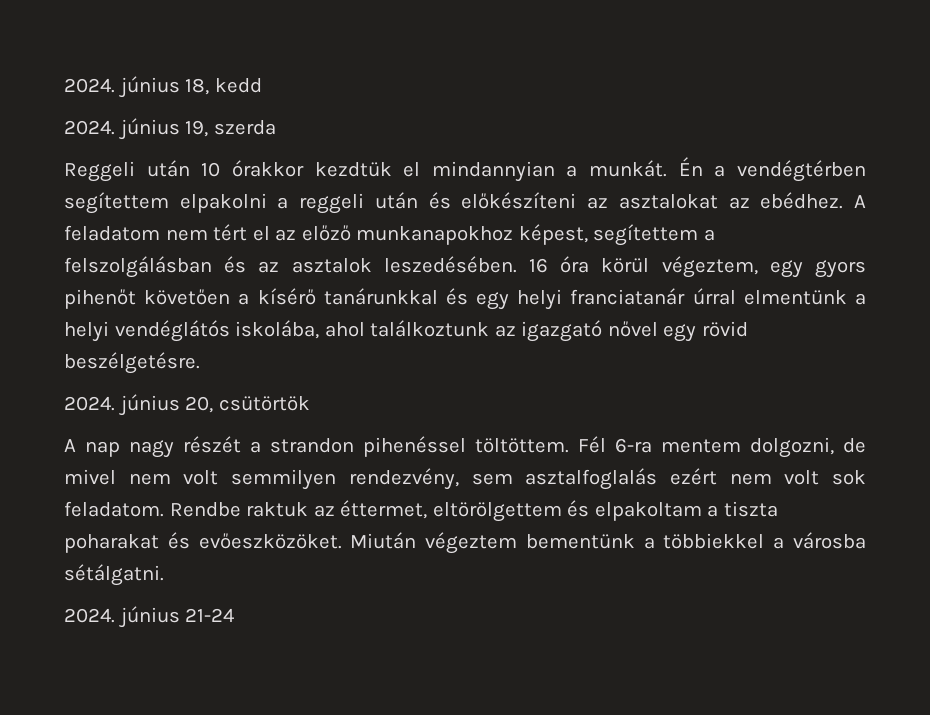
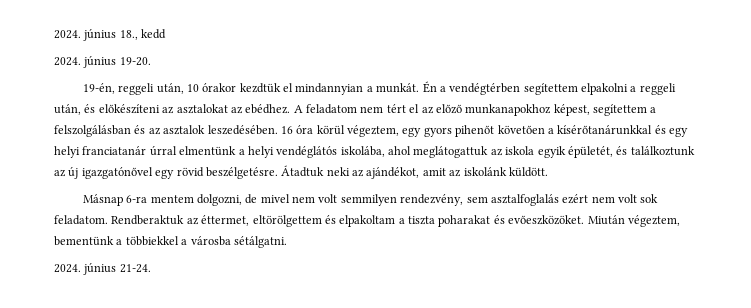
[64,76,210,98] 2024. június 18, -> [54,28,138,41] 2024. június 18.,
[185,120,276,137] [64,160,304,182] 19, szerda // Reggeli után 10 órakkor -> [119,57,151,66] [82,83,237,95] 19-20. // 19-én, reggeli után, 10 órakor
[374,192,418,209] után -> [54,104,81,115] után,
[257,288,438,305] kísérő tanárunkkal -> [557,125,653,135] kísérőtanárunkkal
[370,320,748,342] [64,352,200,374] [64,394,310,416] [64,436,606,458] találkoztunk az igazgató nővel egy rövid beszélgetésre. // 2024. június 20, csütörtök // A nap nagy részét a strandon pihenéssel töltöttem. Fél -> [413,146,695,158] [54,165,548,179] [82,194,123,206] meglátogattuk az iskola egyik épületét, és találkoztunk az új igazgatónővel egy rövid beszélgetésre. Átadtuk neki az ajándékot, amit az iskolánk küldött. // Másnap
[169,502,309,517] Rendbe raktuk -> [111,215,185,225] Rendberaktuk
[425,532,518,554] végeztem -> [627,215,680,227] végeztem,
[185,608,235,622] 21-24 -> [119,264,151,273] 21-24.

